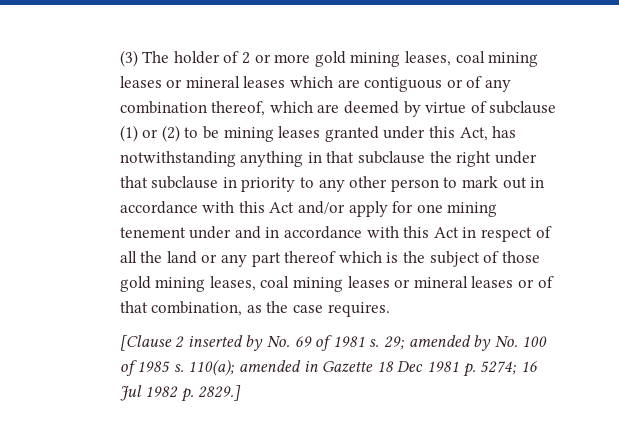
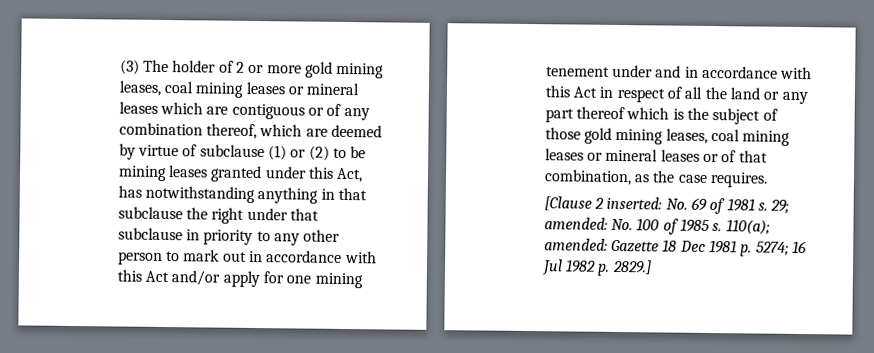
[187,335,264,351] inserted by -> [606,196,663,210] inserted:
[408,335,492,351] amended by -> [543,217,608,230] amended:
[239,360,318,372] amended in -> [543,238,608,251] amended:

